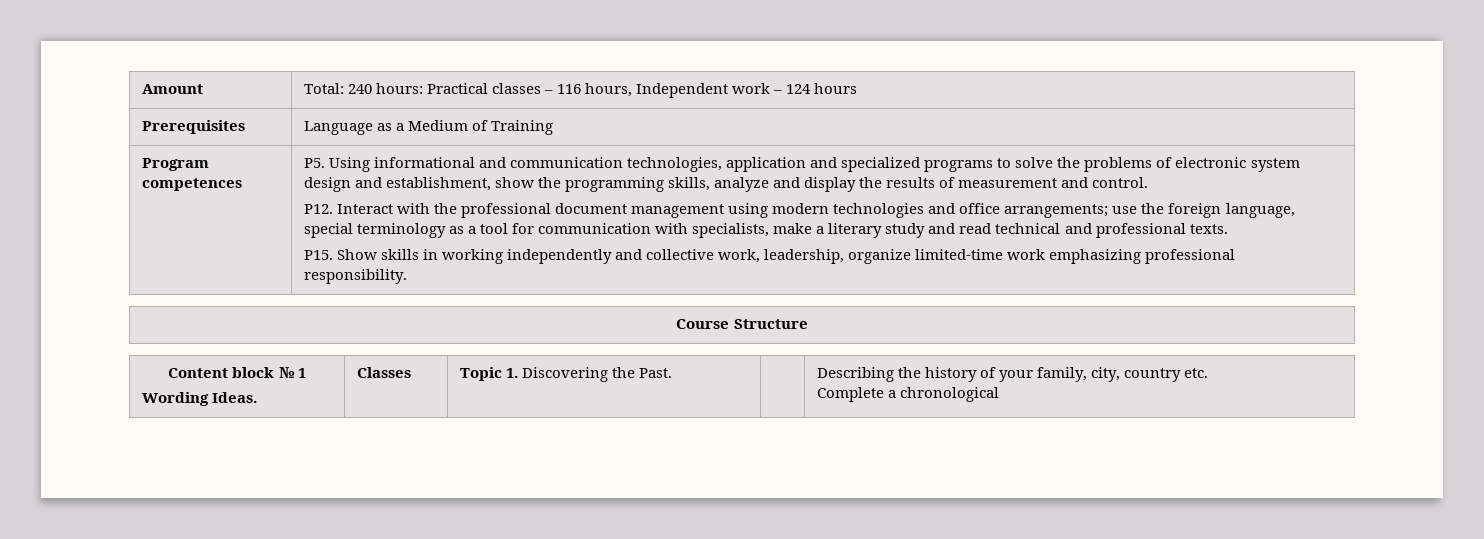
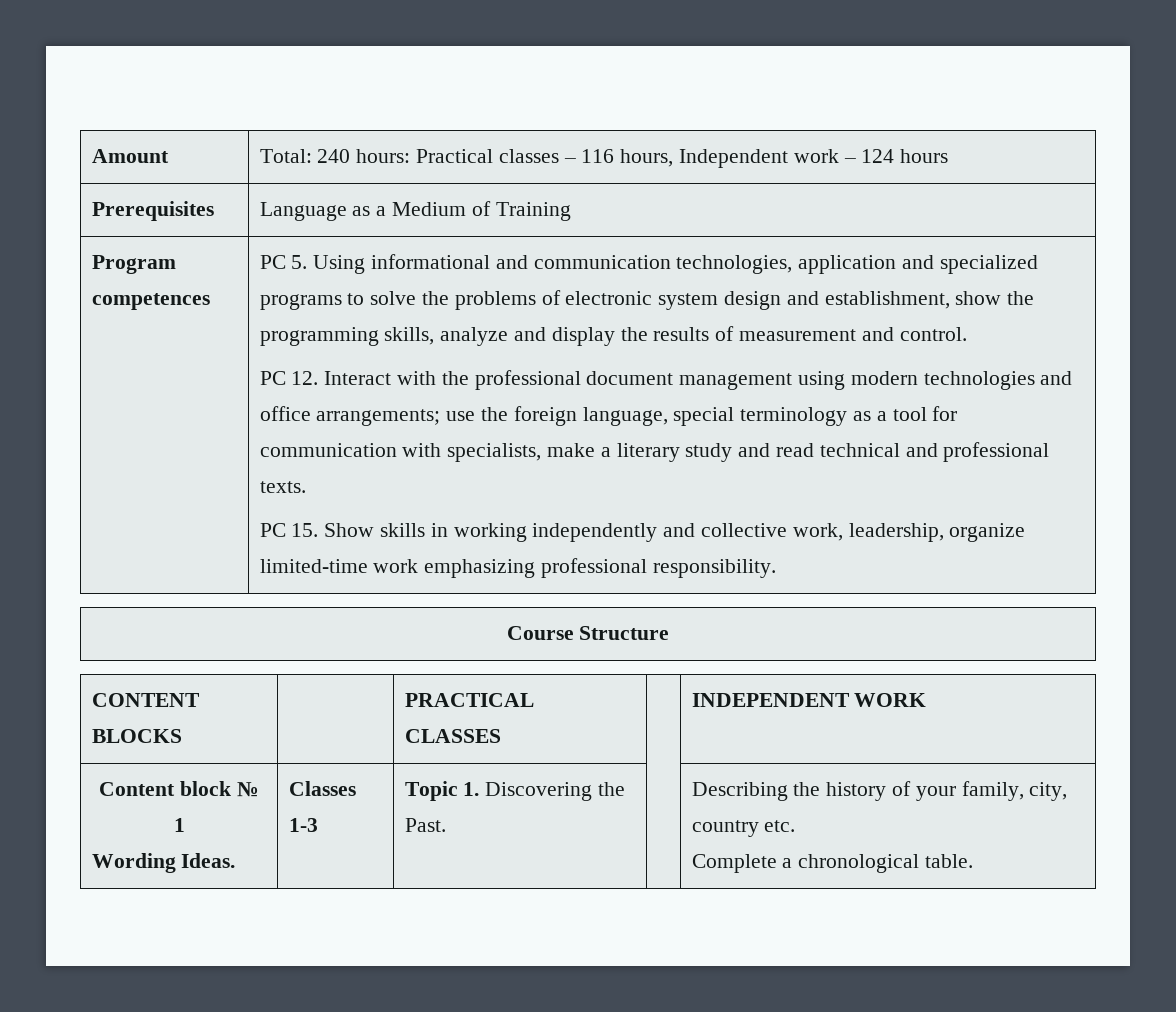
[303,158,325,168] Р5. -> [259,255,308,269] PC 5.
[303,204,333,214] Р12. -> [259,371,319,385] PC 12.
[303,250,333,260] Р15. -> [259,523,319,537] PC 15.
(808, 324) none -> [91,693,200,707] [91,729,182,743] [404,693,534,707] [404,729,501,743] [691,693,927,707] // CONTENT BLOCKS | | PRACTICAL CLASSES | | INDEPENDENT WORK
(411, 372) none -> [288,818,318,832] 1-3
(999, 394) none -> [925,854,974,868] table.

